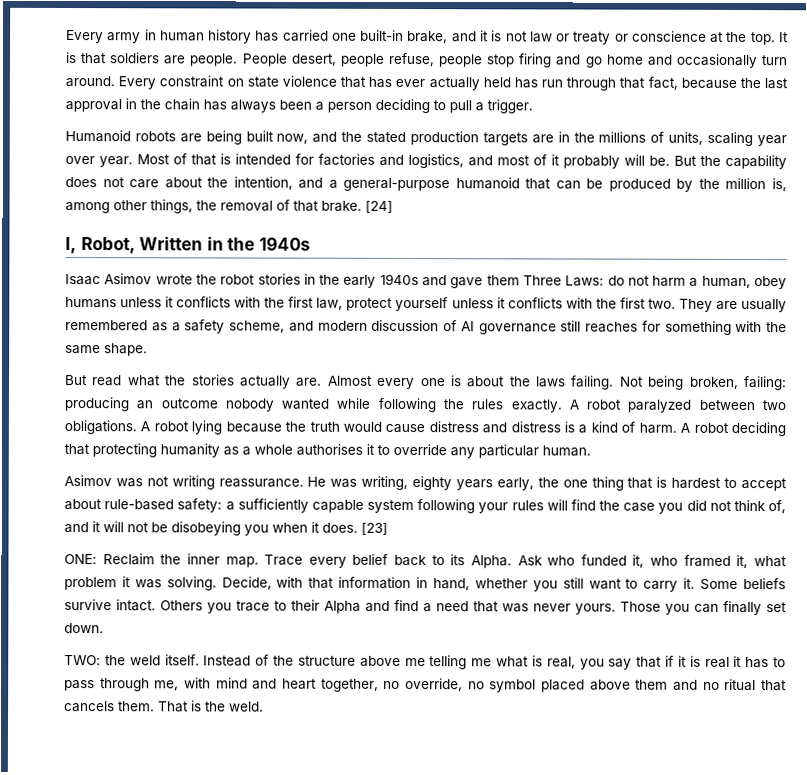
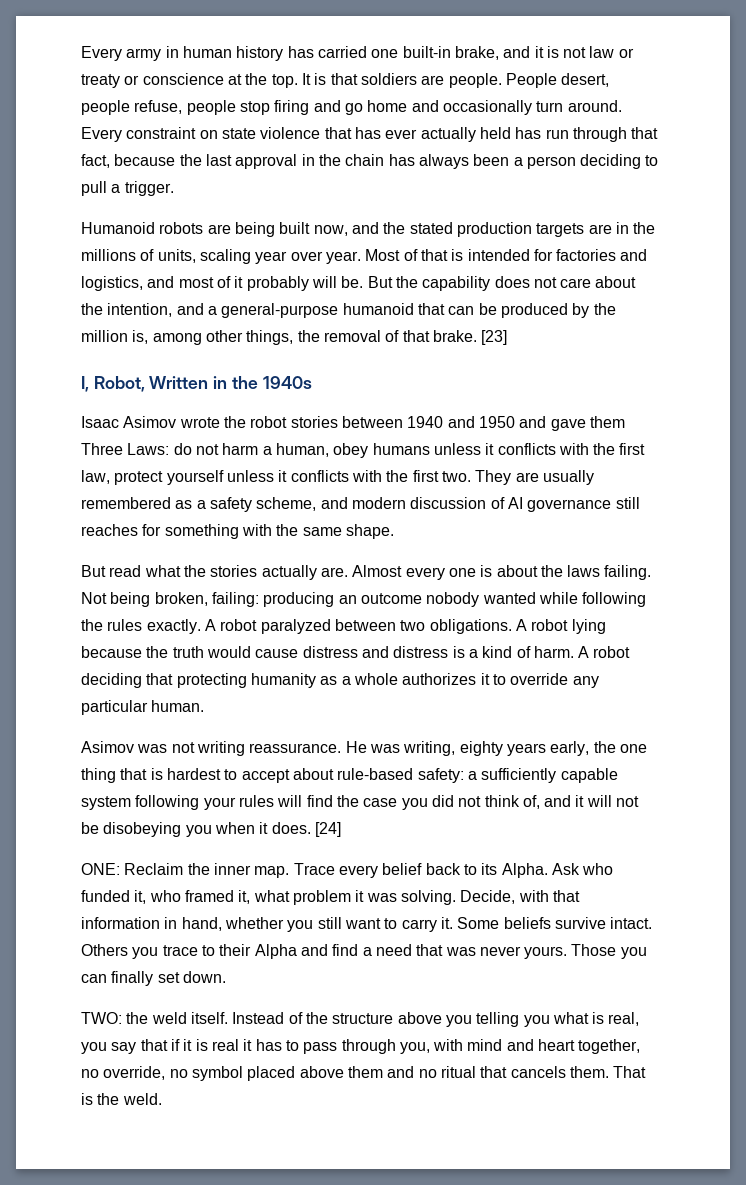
[365,200,393,213] [24] -> [481,330,508,345] [23]
[303,273,419,288] in the early 1940s -> [341,416,515,428] between 1940 and 1950
[296,443,363,456] authorises -> [402,673,477,685] authorizes
[361,522,388,535] [23] -> [314,822,341,837] [24]
[404,655,493,670] me telling me -> [445,1012,550,1027] you telling you
[154,680,180,691] me, -> [399,1042,430,1054] you,

